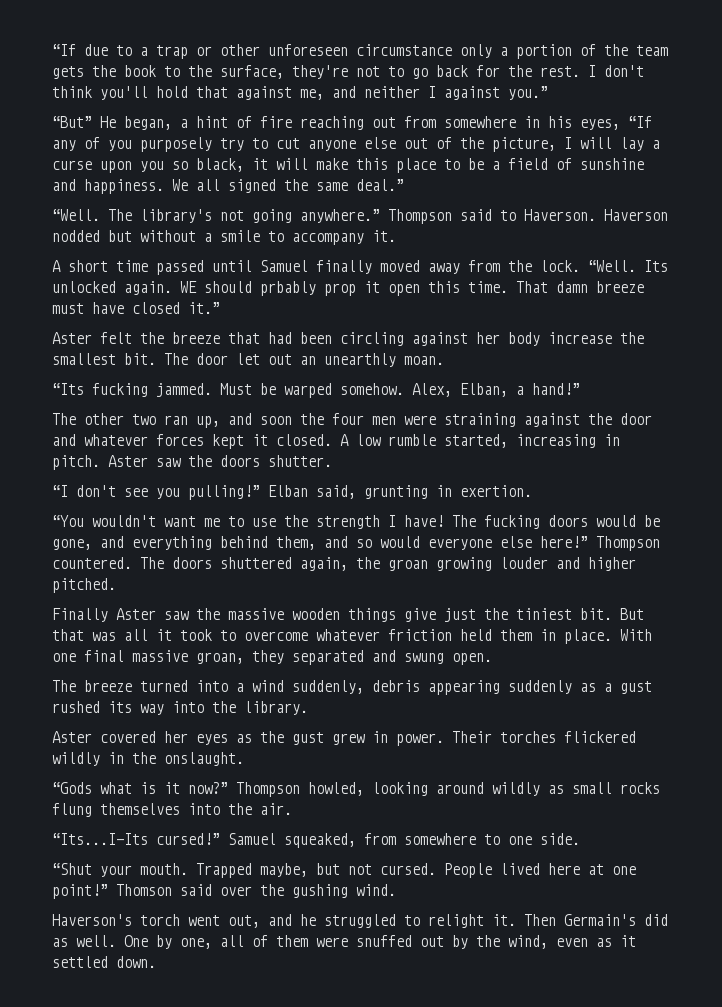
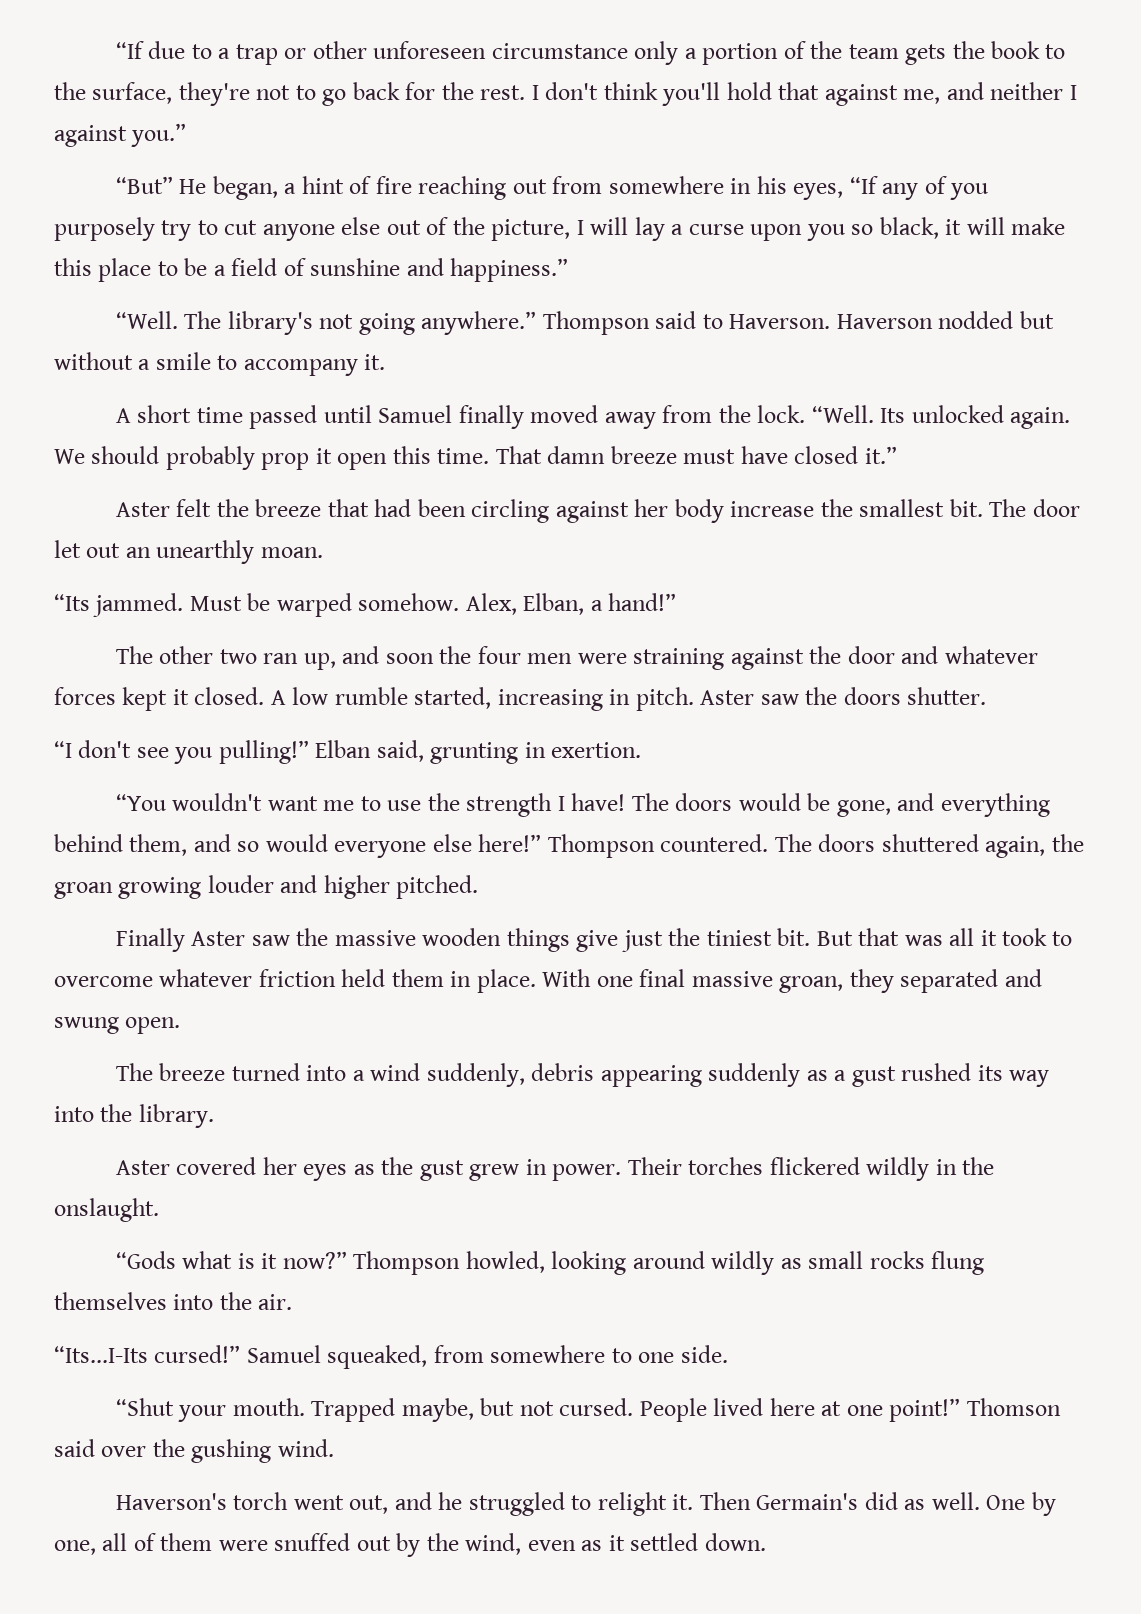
[84,179,404,194] happiness. We all signed the same deal.” -> [450,258,569,282] happiness.”
[180,281,316,296] WE should prbably -> [54,446,255,470] We should probably
[92,383,148,397] fucking -> (90, 602) none
[484,515,540,529] fucking -> (669, 802) none

